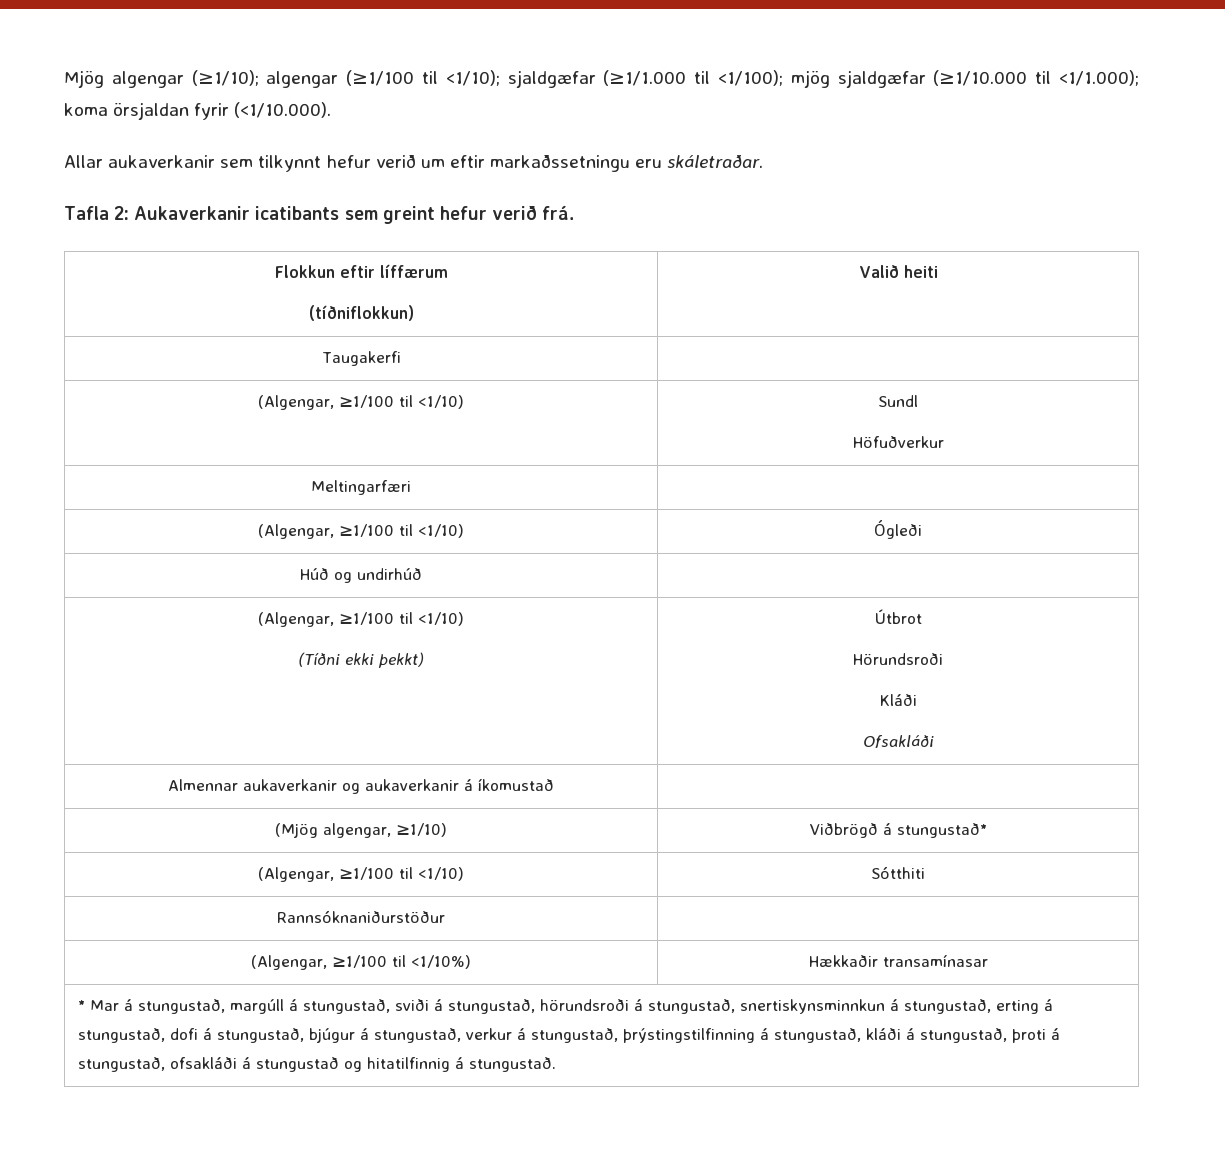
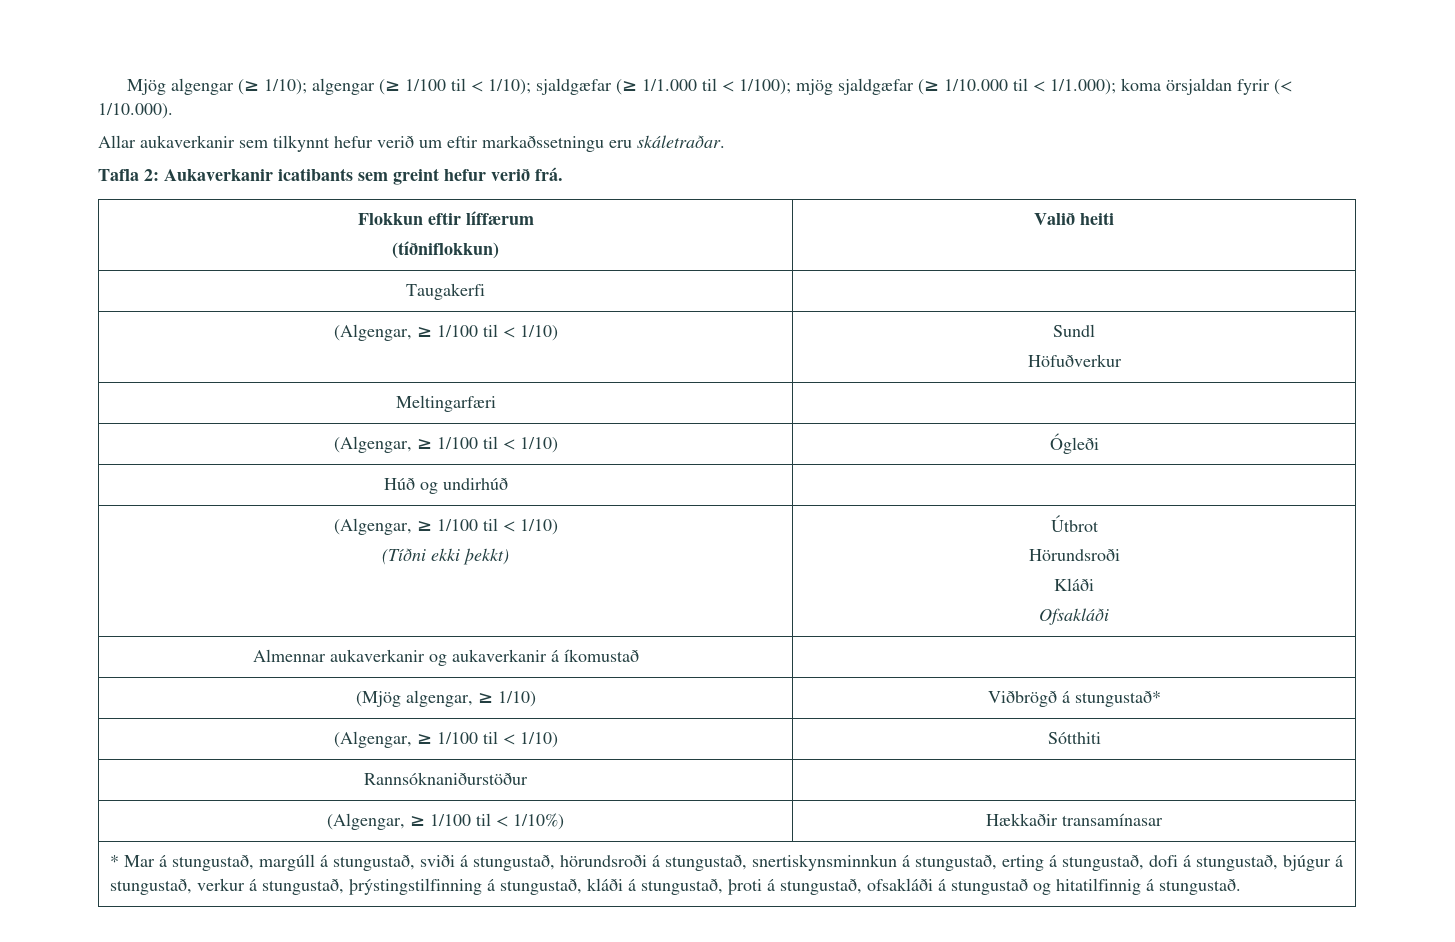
[191,70,1139,88] (≥1/10); algengar (≥1/100 til <1/10); sjaldgæfar (≥1/1.000 til <1/100); mjög sjaldgæfar (≥1/10.000 til <1/1.000); -> [238,78,1117,95] (≥ 1/10); algengar (≥ 1/100 til < 1/10); sjaldgæfar (≥ 1/1.000 til < 1/100); mjög sjaldgæfar (≥ 1/10.000 til < 1/1.000);
[234,102,332,118] (<1/10.000). -> [1274,79,1293,95] [98,103,173,119] (< 1/10.000).
[339,395,464,409] ≥1/100 til <1/10) -> [416,324,558,341] ≥ 1/100 til < 1/10)
[339,524,464,538] ≥1/100 til <1/10) -> [416,436,558,453] ≥ 1/100 til < 1/10)
[339,612,464,626] ≥1/100 til <1/10) -> [416,518,558,535] ≥ 1/100 til < 1/10)
[396,823,447,837] ≥1/10) -> [477,691,536,707] ≥ 1/10)
[339,867,464,881] [871,866,925,879] [277,910,445,923] [251,955,471,970] ≥1/100 til <1/10) | Sótthiti // Rannsóknaniðurstöður | // (Algengar, ≥1/100 til <1/10%) -> [416,731,558,748] [1047,732,1101,744] [364,772,528,785] [327,813,564,830] ≥ 1/100 til < 1/10) | Sótthiti // Rannsóknaniðurstöður | // (Algengar, ≥ 1/100 til < 1/10%)

